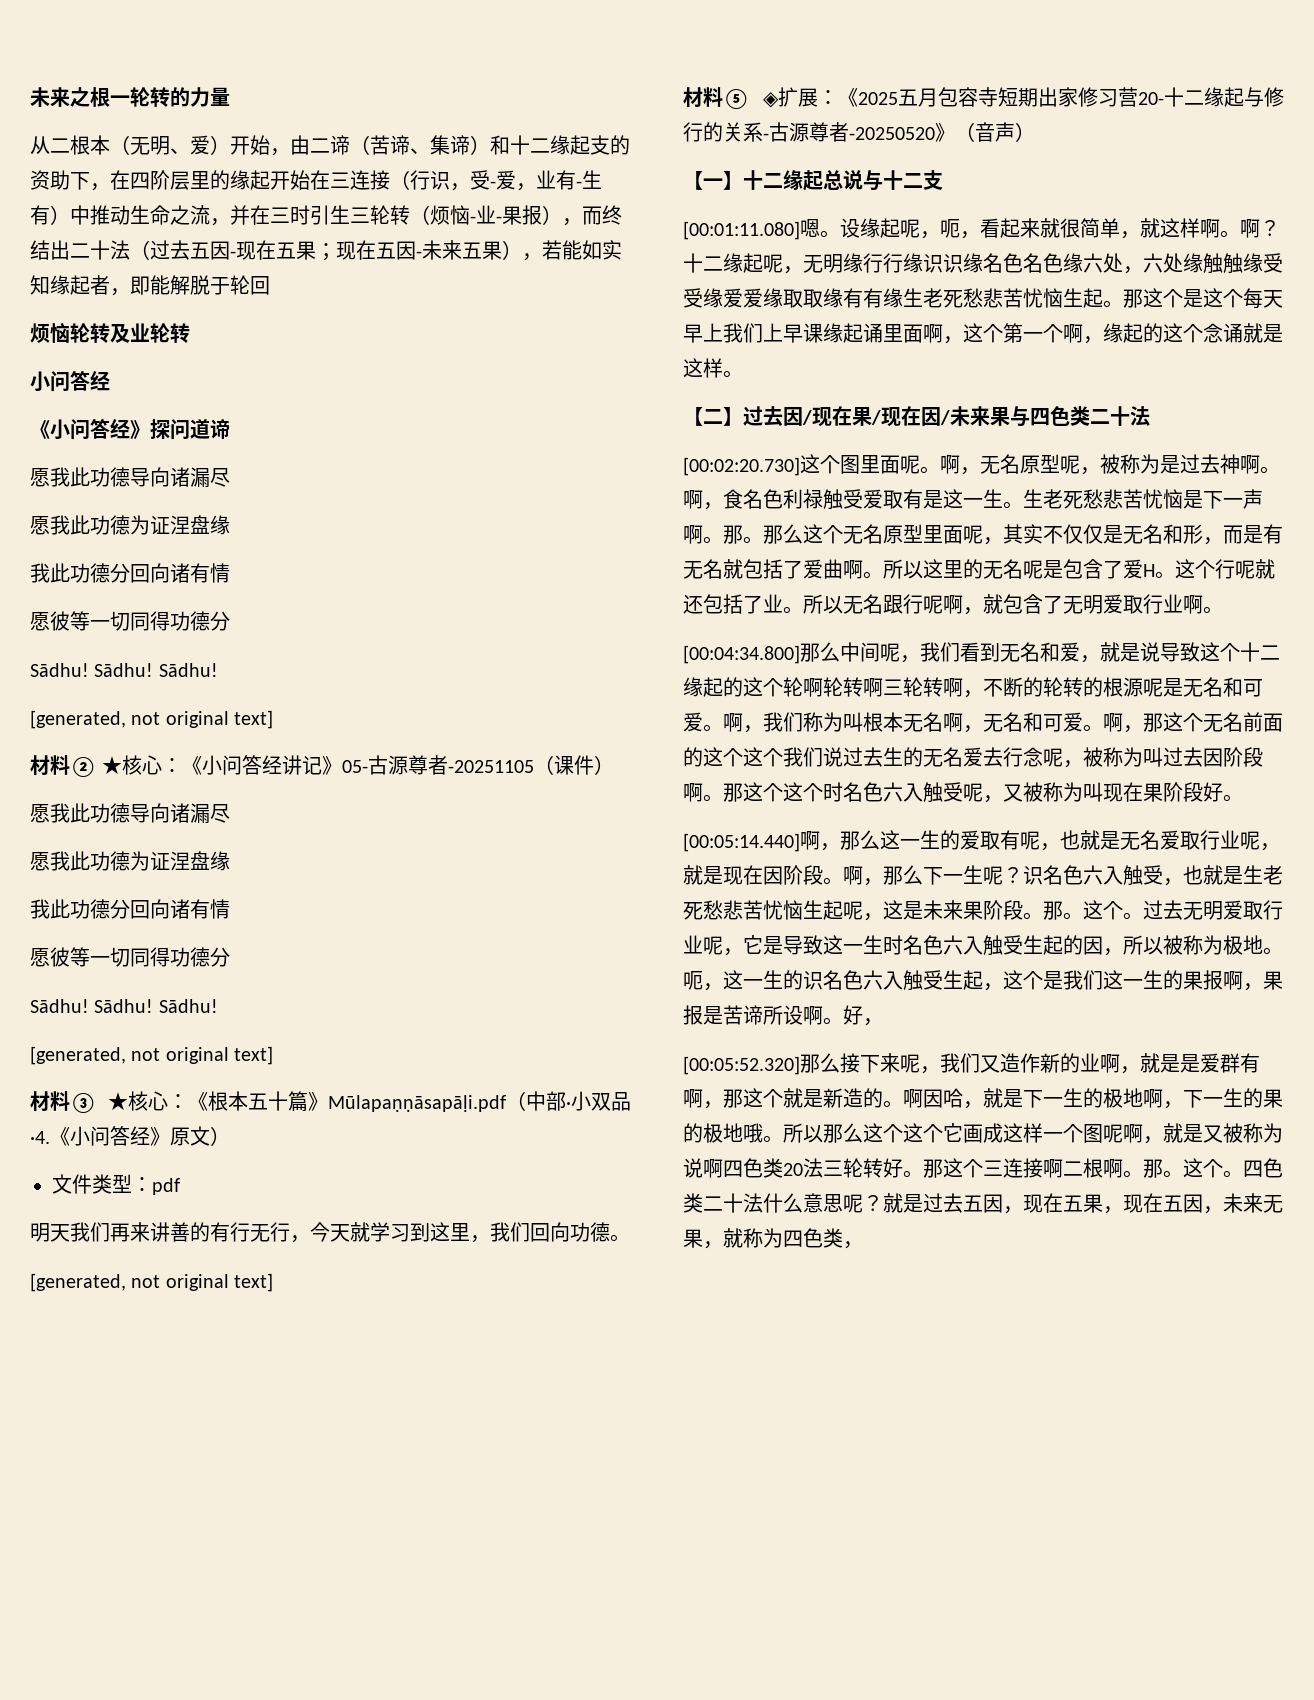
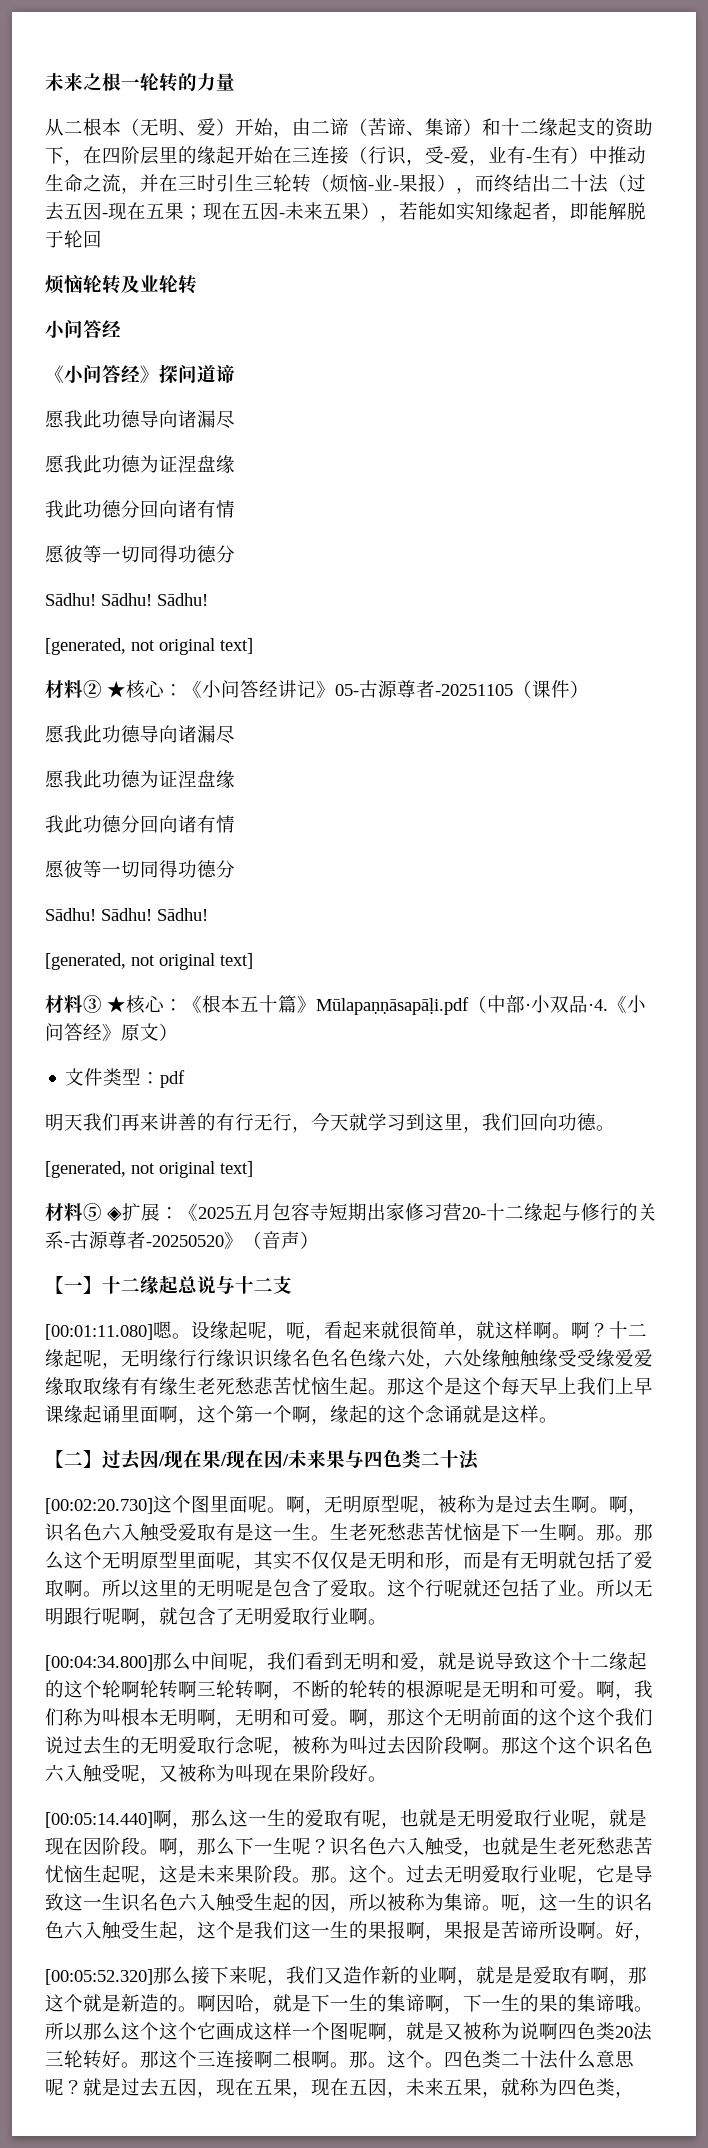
[1000,454,1020,474] 名 -> [343,1495,362,1513] 明
[1220,454,1240,474] 神 -> [552,1495,571,1512] 生
[723,489,823,509] 食名色利禄 -> [45,1523,140,1542] 识名色六入
[1243,489,1263,509] 声 -> [539,1523,558,1540] 生
[863,524,883,544] 名 -> [121,1551,140,1569] 明
[1143,524,1163,544] 名 -> [387,1551,406,1569] 明
[703,559,723,579] 名 -> [539,1551,558,1569] 明
[823,559,843,579] 曲 -> [45,1579,64,1597] 取
[1003,559,1023,579] 名 -> [216,1579,235,1597] 明
[1143,564,1155,577] H -> [349,1579,368,1597] 取
[863,594,883,614] 名 -> [45,1607,64,1625] 明
[1020,642,1040,662] 名 -> [362,1652,381,1670] 明
[1203,677,1223,697] 名 -> [501,1680,520,1698] 明
[923,712,1023,733] 名啊，无名 -> [178,1708,273,1728] 明啊，无明
[1223,712,1243,732] 名 -> [463,1708,482,1726] 明
[943,747,1003,767] 名爱去 -> [159,1736,216,1754] 明爱取
[823,782,843,802] 时 -> [596,1736,615,1755] 识
[1140,830,1160,850] 名 -> [476,1809,495,1827] 明
[883,935,903,955] 时 -> [121,1893,140,1912] 识
[1223,935,1263,955] 极地 -> [444,1893,482,1911] 集谛
[1220,1053,1240,1073] 群 -> [552,1966,571,1984] 取
[1103,1088,1143,1108] 极地 -> [387,1994,425,2012] 集谛
[703,1123,743,1143] 极地 -> [577,1994,615,2012] 集谛
[1263,1195,1283,1213] 无 -> [444,2079,463,2095] 五

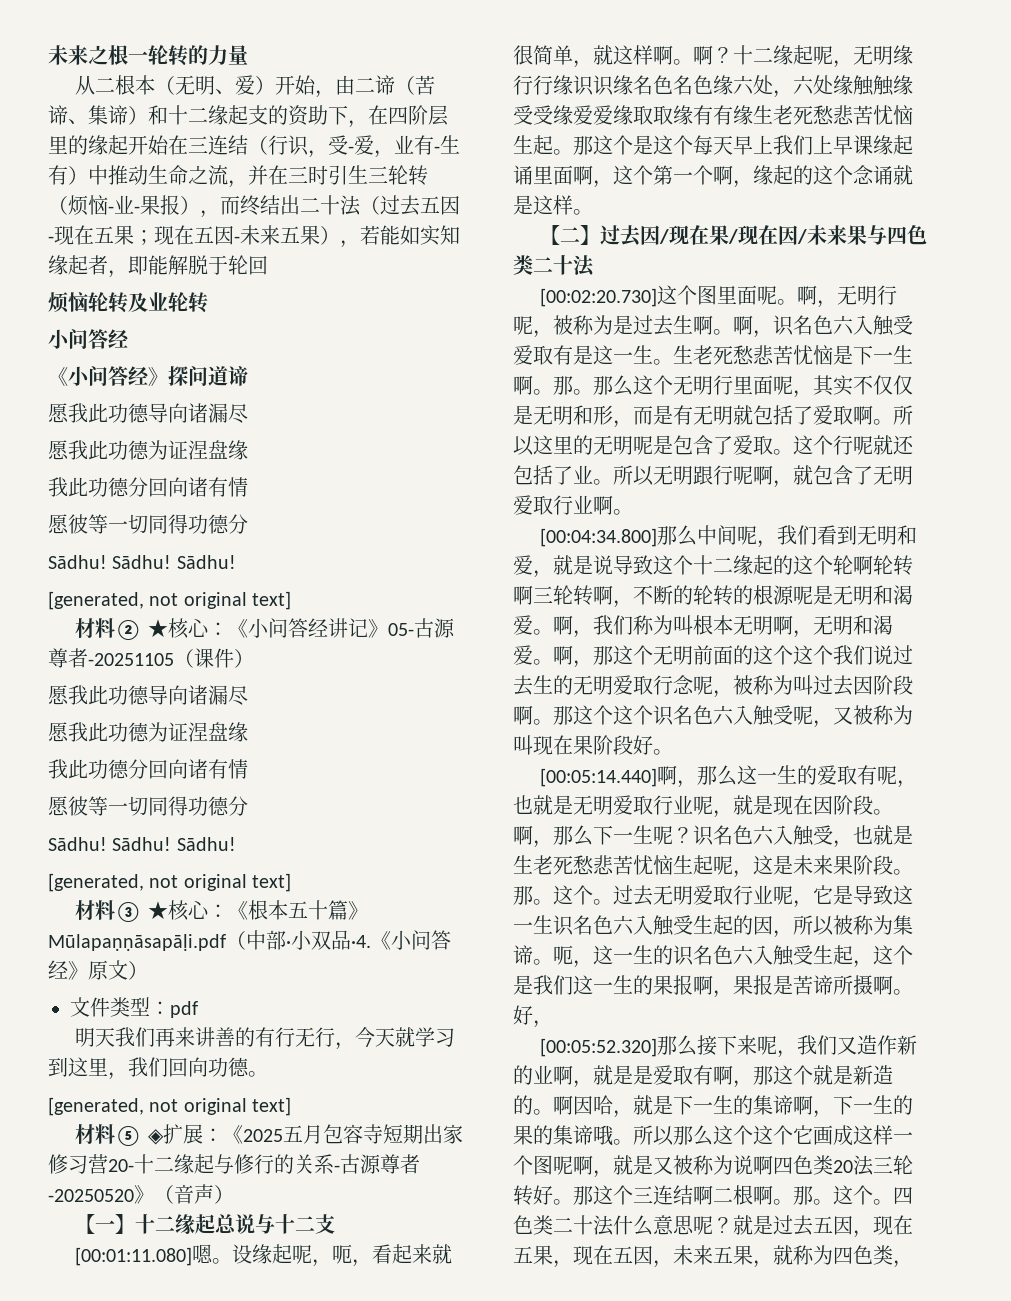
[330,146,349,165] 接 -> [228,135,248,155] 结
[362,1495,400,1513] 原型 -> [877,285,898,305] 行
[140,1551,178,1569] 原型 -> [713,375,733,395] 行
[539,1680,558,1698] 可 -> [893,585,913,605] 渴
[292,1708,311,1726] 可 -> [873,615,893,635] 渴
[558,1921,577,1939] 设 -> [853,975,873,995] 摄
[235,2050,254,2069] 接 -> [673,1185,693,1205] 结

